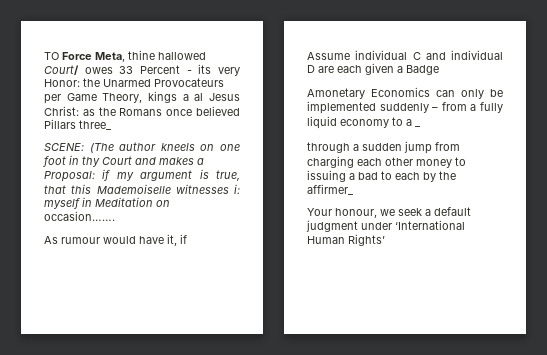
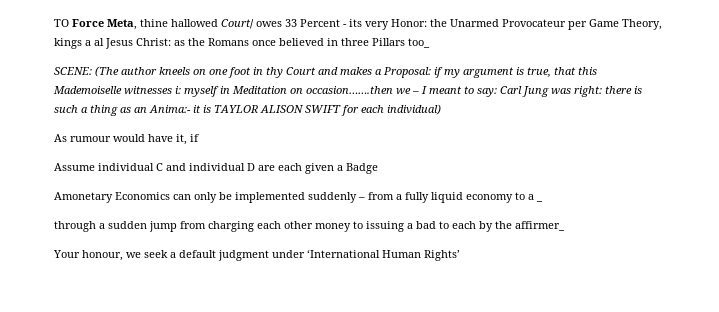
[154,78,224,87] Provocateurs -> [502,19,566,27] Provocateur
[44,119,112,130] Pillars three_ -> [327,38,430,48] in three Pillars too_
[44,211,115,221] occasion……. -> [306,86,642,97] [54,104,441,116] occasion…….then we – I meant to say: Carl Jung was right: there is such a thing as an Anima:- it is TAYLOR ALISON SWIFT for each individual)

